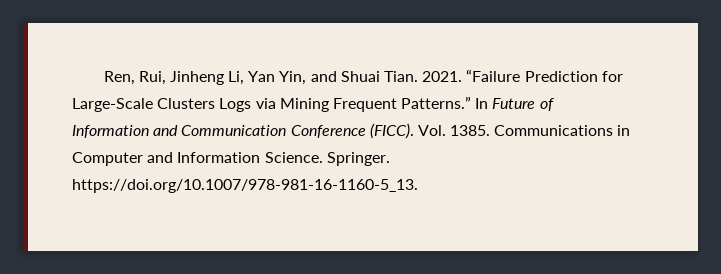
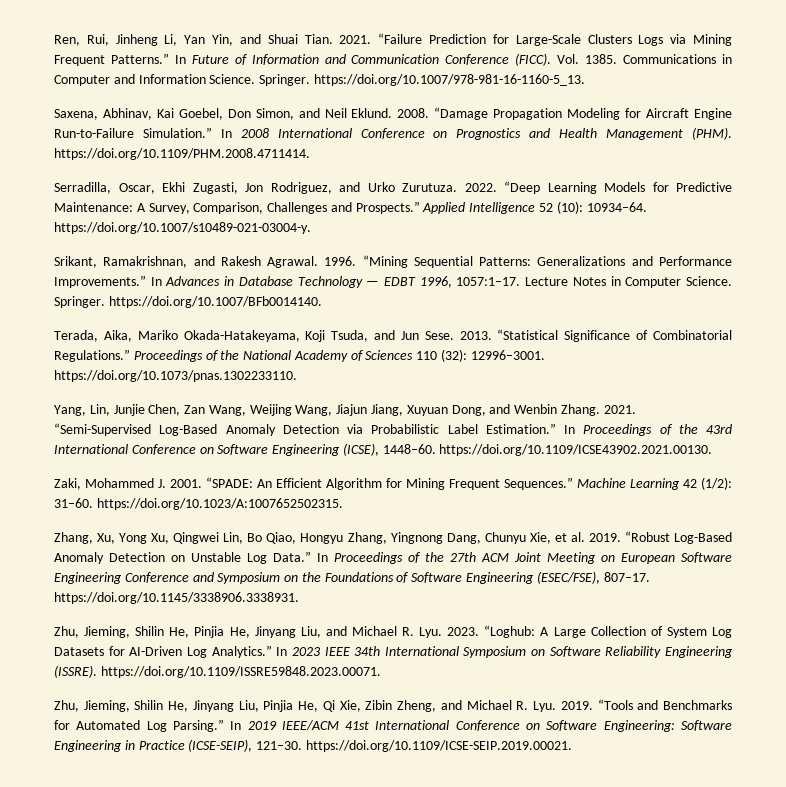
(418, 186) none -> [54,107,732,120] [54,127,732,140] [54,148,310,160] [54,181,732,194] [54,201,647,214] [54,222,311,234] [54,255,732,268] [54,275,732,288] [54,296,322,308] [54,329,732,342] [54,349,545,362] [54,370,297,382] [54,404,636,416] [54,423,732,436] [54,443,713,456] [54,477,732,490] [54,498,343,510] [54,531,732,544] [54,551,732,564] [54,571,650,584] [54,592,299,604] [54,625,732,638] [54,645,733,658] [54,665,381,678] [54,699,732,712] [54,719,732,732] [54,739,572,752] // Saxena, Abhinav, Kai Goebel, Don Simon, and Neil Eklund. 2008. “Damage Propagation Modeling for Aircraft Engine Run-to-Failure Simulation.” In 2008 International Conference on Prognostics and Health Management (PHM). https://doi.org/10.1109/PHM.2008.4711414. // Serradilla, Oscar, Ekhi Zugasti, Jon Rodriguez, and Urko Zurutuza. 2022. “Deep Learning Models for Predictive Maintenance: A Survey, Comparison, Challenges and Prospects.” Applied Intelligence 52 (10): 10934–64. https://doi.org/10.1007/s10489-021-03004-y. // Srikant, Ramakrishnan, and Rakesh Agrawal. 1996. “Mining Sequential Patterns: Generalizations and Performance Improvements.” In Advances in Database Technology — EDBT 1996, 1057:1–17. Lecture Notes in Computer Science. Springer. https://doi.org/10.1007/BFb0014140. // Terada, Aika, Mariko Okada-Hatakeyama, Koji Tsuda, and Jun Sese. 2013. “Statistical Significance of Combinatorial Regulations.” Proceedings of the National Academy of Sciences 110 (32): 12996–3001. https://doi.org/10.1073/pnas.1302233110. // Yang, Lin, Junjie Chen, Zan Wang, Weijing Wang, Jiajun Jiang, Xuyuan Dong, and Wenbin Zhang. 2021. “Semi-Supervised Log-Based Anomaly Detection via Probabilistic Label Estimation.” In Proceedings of the 43rd International Conference on Software Engineering (ICSE), 1448–60. https://doi.org/10.1109/ICSE43902.2021.00130. // Zaki, Mohammed J. 2001. “SPADE: An Efficient Algorithm for Mining Frequent Sequences.” Machine Learning 42 (1/2): 31–60. https://doi.org/10.1023/A:1007652502315. // Zhang, Xu, Yong Xu, Qingwei Lin, Bo Qiao, Hongyu Zhang, Yingnong Dang, Chunyu Xie, et al. 2019. “Robust Log-Based Anomaly Detection on Unstable Log Data.” In Proceedings of the 27th ACM Joint Meeting on European Software Engineering Conference and Symposium on the Foundations of Software Engineering (ESEC/FSE), 807–17. https://doi.org/10.1145/3338906.3338931. // Zhu, Jieming, Shilin He, Pinjia He, Jinyang Liu, and Michael R. Lyu. 2023. “Loghub: A Large Collection of System Log Datasets for AI-Driven Log Analytics.” In 2023 IEEE 34th International Symposium on Software Reliability Engineering (ISSRE). https://doi.org/10.1109/ISSRE59848.2023.00071. // Zhu, Jieming, Shilin He, Jinyang Liu, Pinjia He, Qi Xie, Zibin Zheng, and Michael R. Lyu. 2019. “Tools and Benchmarks for Automated Log Parsing.” In 2019 IEEE/ACM 41st International Conference on Software Engineering: Software Engineering in Practice (ICSE-SEIP), 121–30. https://doi.org/10.1109/ICSE-SEIP.2019.00021.

